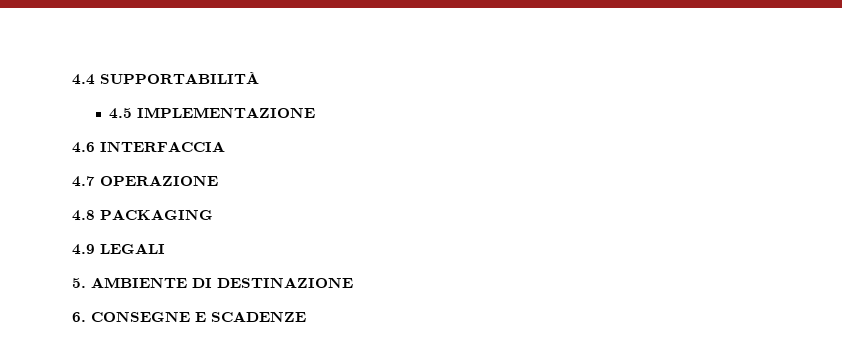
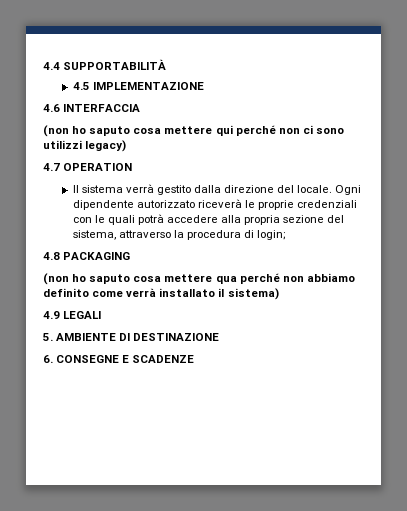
[72,175,218,187] [72,209,213,221] 4.7 OPERAZIONE // 4.8 PACKAGING -> [43,125,344,137] [43,140,127,152] [43,163,133,171] [72,184,362,195] [72,199,358,210] [72,214,345,225] [72,230,286,240] [43,252,131,260] [43,273,355,285] [43,288,279,300] (non ho saputo cosa mettere qui perché non ci sono utilizzi legacy) // 4.7 OPERATION // Il sistema verrà gestito dalla direzione del locale. Ogni dipendente autorizzato riceverà le proprie credenziali con le quali potrà accedere alla propria sezione del sistema, attraverso la procedura di login; // 4.8 PACKAGING // (non ho saputo cosa mettere qua perché non abbiamo definito come verrà installato il sistema)

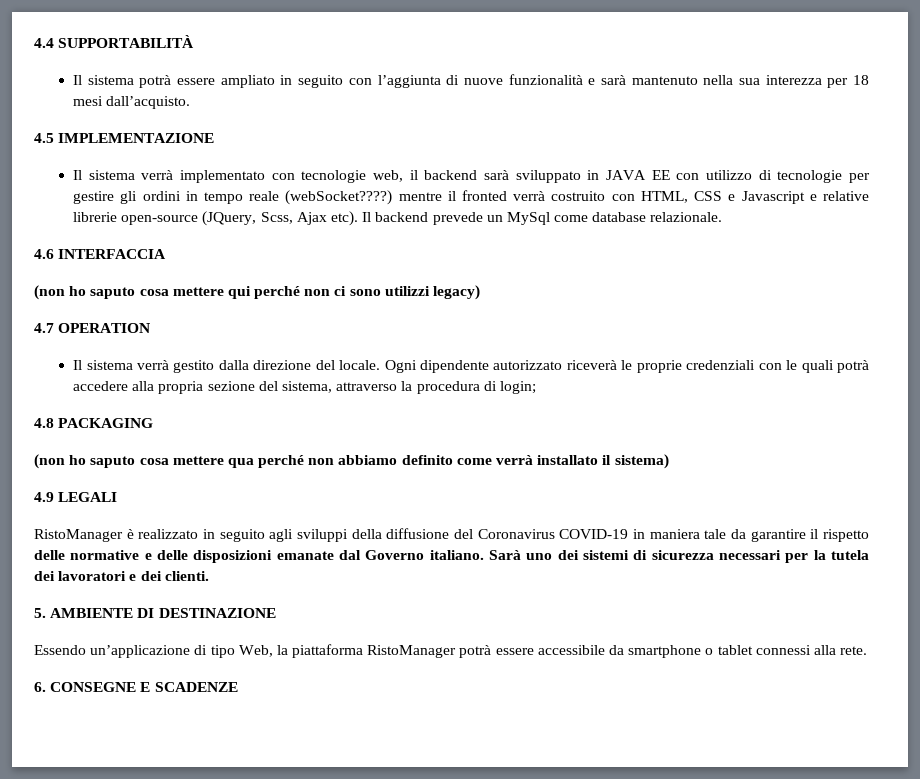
[72,82,204,90] 4.5 IMPLEMENTAZIONE -> [73,74,869,88] [73,96,191,109] [34,133,215,143] [73,170,870,183] [73,190,870,205] [73,211,723,226] Il sistema potrà essere ampliato in seguito con l’aggiunta di nuove funzionalità e sarà mantenuto nella sua interezza per 18 mesi dall’acquisto. // 4.5 IMPLEMENTAZIONE // Il sistema verrà implementato con tecnologie web, il backend sarà sviluppato in JAVA EE con utilizzo di tecnologie per gestire gli ordini in tempo reale (webSocket????) mentre il fronted verrà costruito con HTML, CSS e Javascript e relative librerie open-source (JQuery, Scss, Ajax etc). Il backend prevede un MySql come database relazionale.
[43,333,220,341] 5. AMBIENTE DI DESTINAZIONE -> [34,528,869,542] [34,550,870,563] [34,571,209,581] [34,608,276,618] [34,644,868,658] RistoManager è realizzato in seguito agli sviluppi della diffusione del Coronavirus COVID-19 in maniera tale da garantire il rispetto delle normative e delle disposizioni emanate dal Governo italiano. Sarà uno dei sistemi di sicurezza necessari per la tutela dei lavoratori e dei clienti. // 5. AMBIENTE DI DESTINAZIONE // Essendo un’applicazione di tipo Web, la piattaforma RistoManager potrà essere accessibile da smartphone o tablet connessi alla rete.

